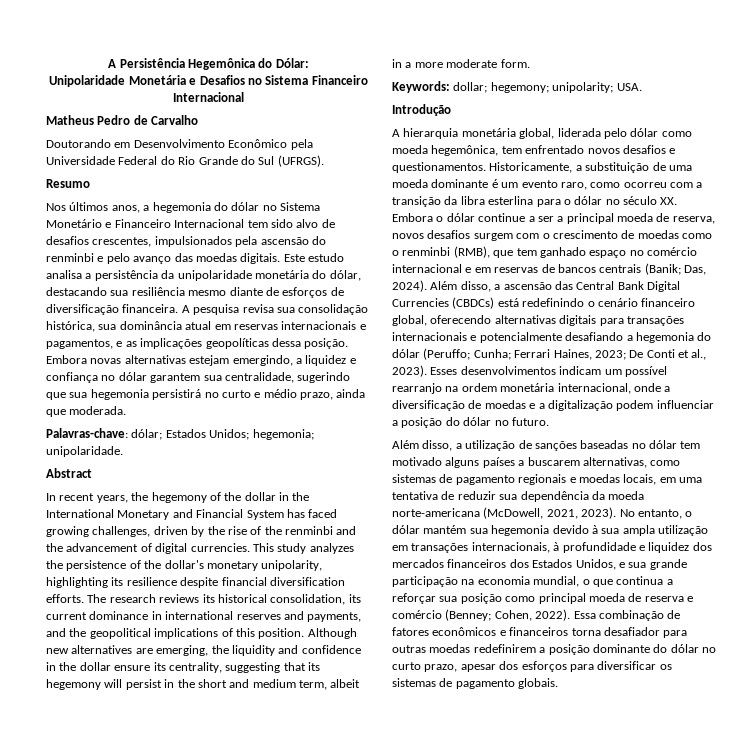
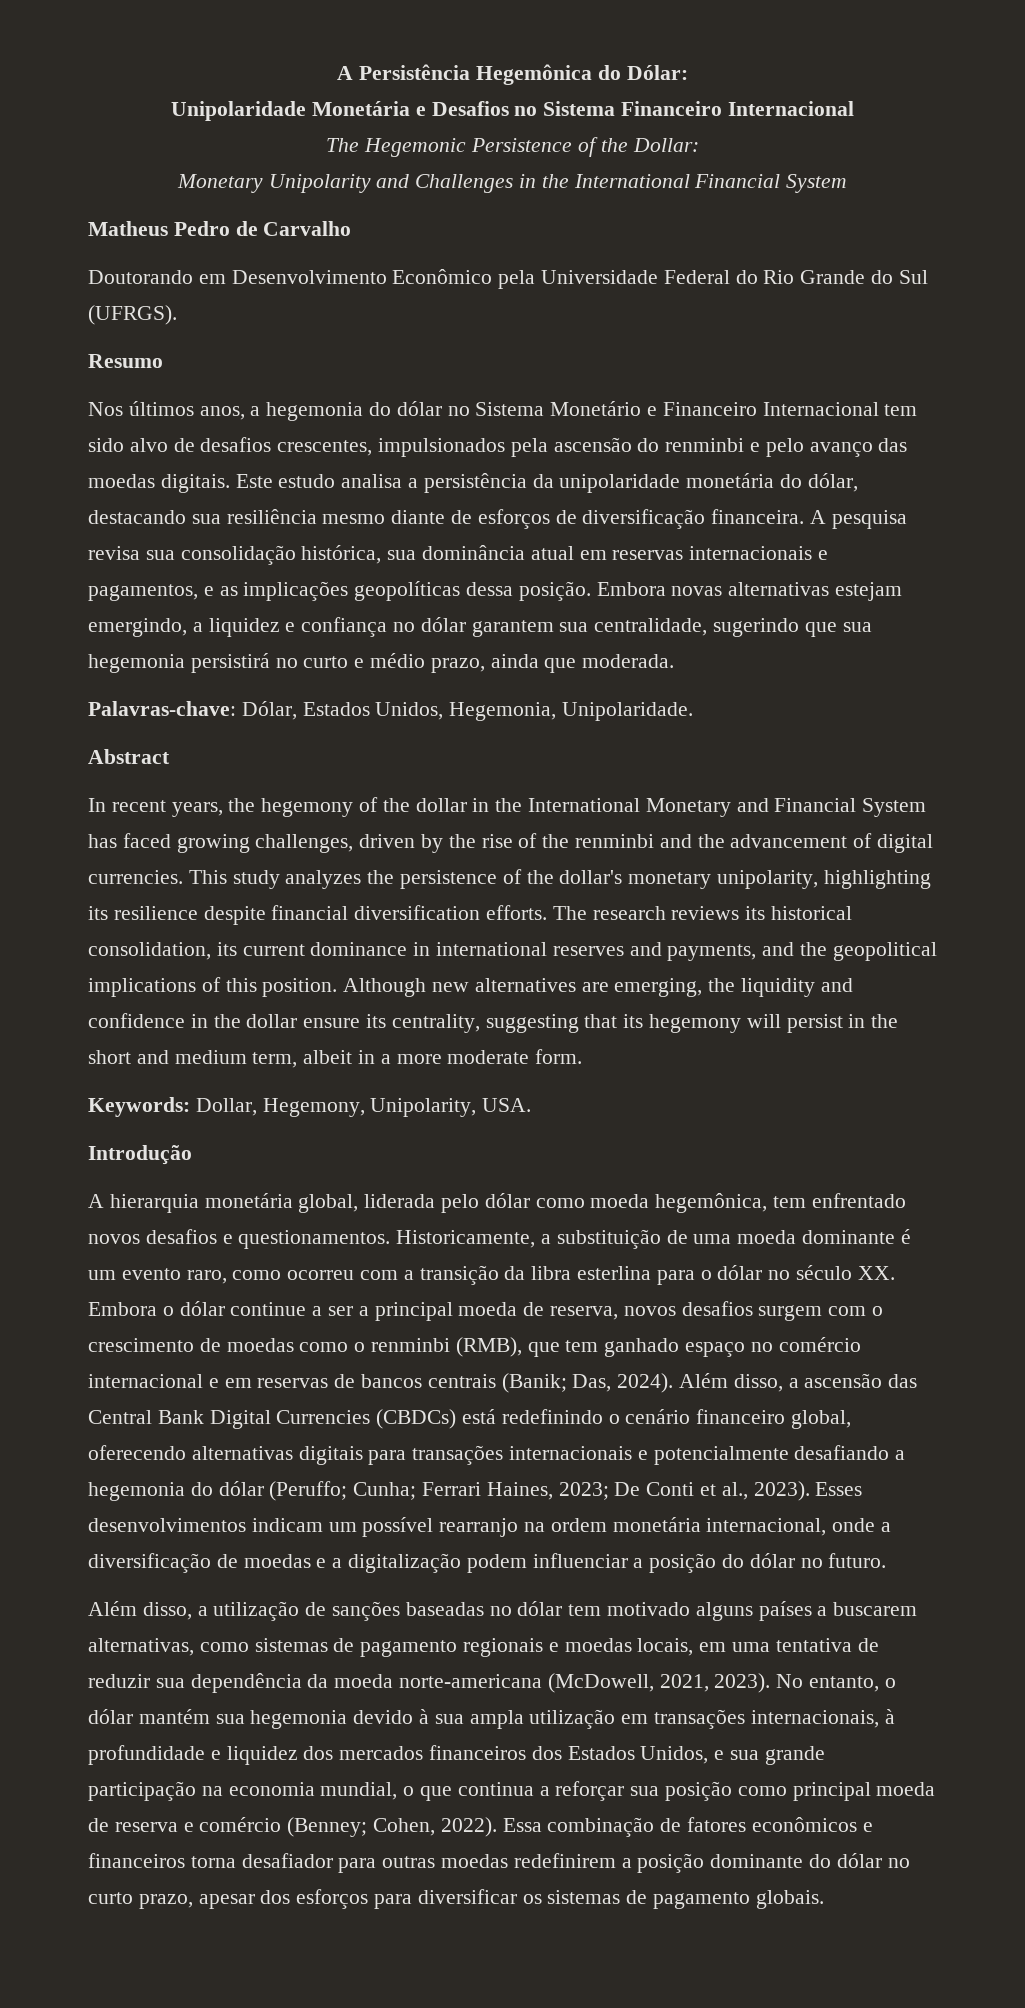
(244, 97) none -> [326,137,699,157] [176,174,848,193] // The Hegemonic Persistence of the Dollar: // Monetary Unipolarity and Challenges in the International Financial System
[131,429,314,440] [46,446,123,457] dólar; Estados Unidos; hegemonia; unipolaridade. -> [241,701,694,721] Dólar, Estados Unidos, Hegemonia, Unipolaridade.
[453,82,614,93] dollar; hegemony; unipolarity; -> [195,1098,477,1117] Dollar, Hegemony, Unipolarity,

